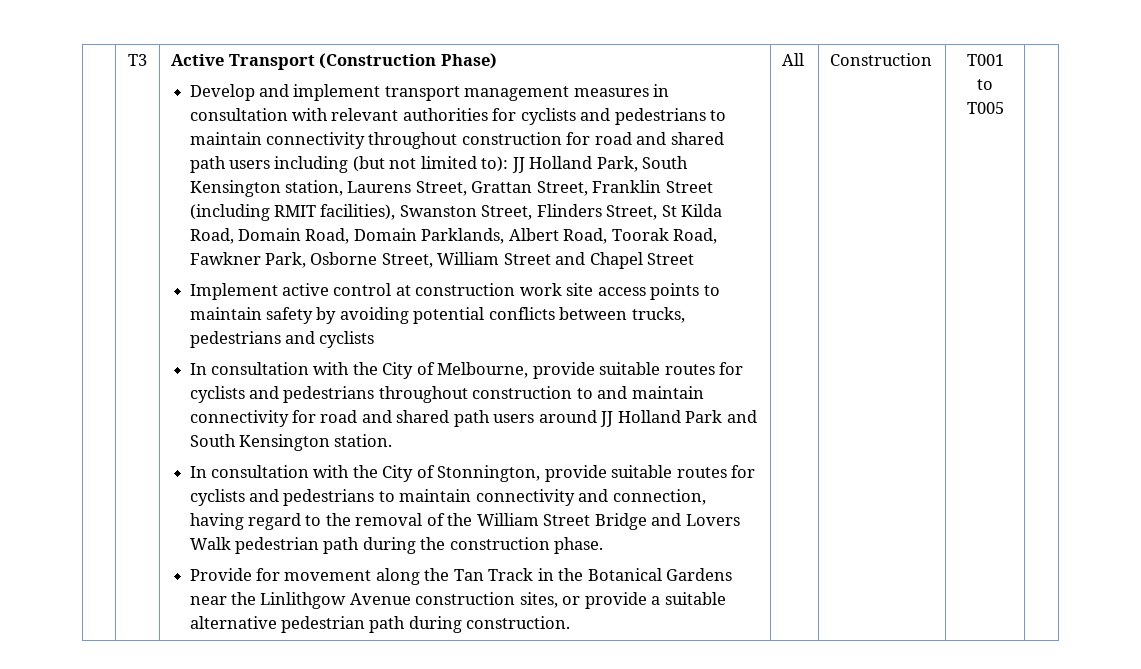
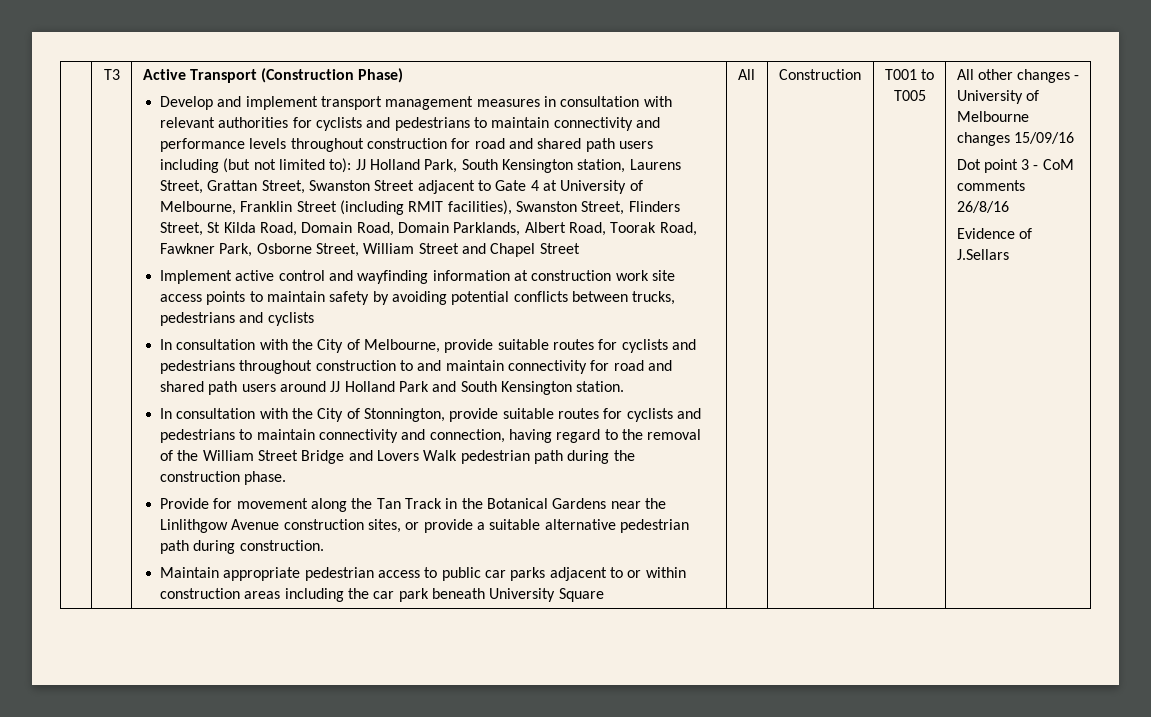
(366, 140) none -> [635,117,660,128] [160,138,287,152] and performance levels
(588, 188) none -> [309,180,643,194] [160,201,237,215] Swanston Street adjacent to Gate 4 at University of Melbourne,
(392, 289) none -> [329,270,510,284] and wayfinding information
(571, 622) none -> [160,567,686,581] [160,588,604,602] // Maintain appropriate pedestrian access to public car parks adjacent to or within construction areas including the car park beneath University Square
(1004, 108) none -> [956,69,1080,83] [956,90,1039,104] [956,111,1029,122] [956,132,1074,146] [956,159,1074,173] [956,180,1025,191] [956,201,1009,213] [956,228,1032,239] [956,249,1009,260] All other changes - University of Melbourne changes 15/09/16 // Dot point 3 - CoM comments 26/8/16 // Evidence of J.Sellars

